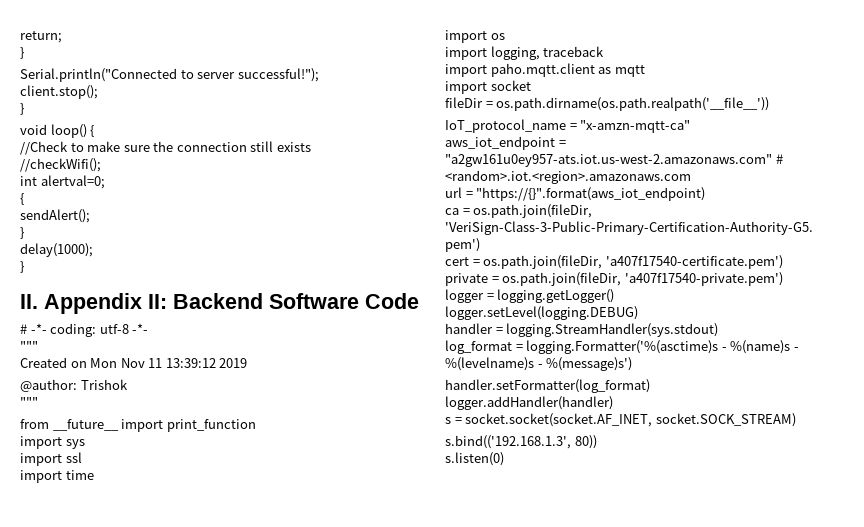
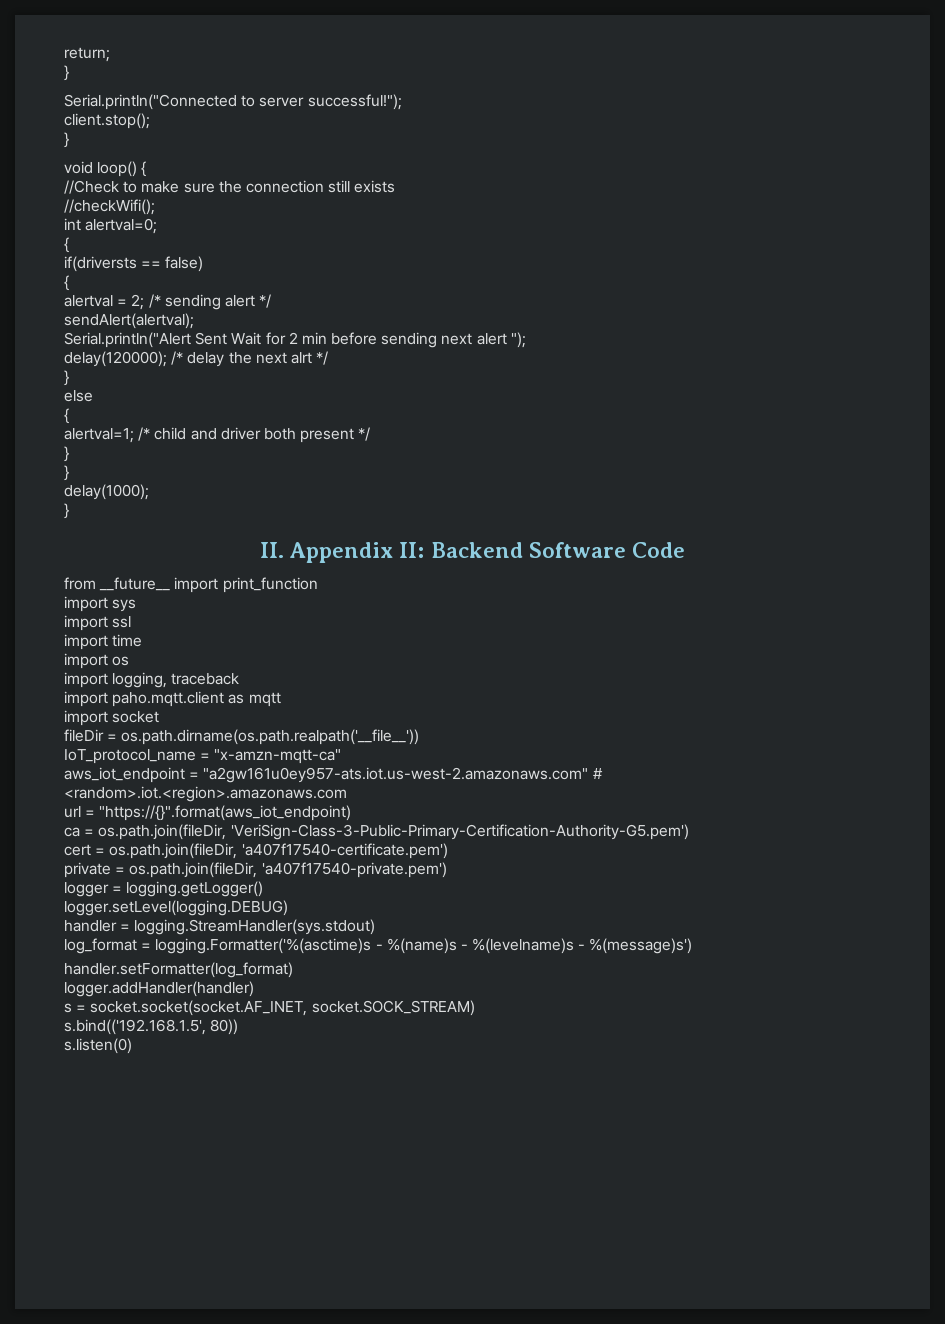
[20,209,90,223] sendAlert(); -> [64,256,204,272] [64,275,69,291] [64,294,272,310] [64,313,194,329] [64,332,526,348] [64,351,329,367] [64,370,69,386] [64,390,93,402] [64,408,69,424] [64,427,371,443] [64,446,69,462] if(driversts == false) // { // alertval = 2; /* sending alert */ // sendAlert(alertval); // Serial.println("Alert Sent Wait for 2 min before sending next alert "); // delay(120000); /* delay the next alrt */ // } // else // { // alertval=1; /* child and driver both present */ // }
[20,323,149,337] [20,341,38,351] [20,357,248,368] [20,379,128,392] [20,397,38,407] // # -*- coding: utf-8 -*- // """ // Created on Mon Nov 11 13:39:12 2019 // @author: Trishok // """ -> (685, 550) none
[445,435,571,449] s.bind(('192.168.1.3', -> [64,1019,206,1035] s.bind(('192.168.1.5',

